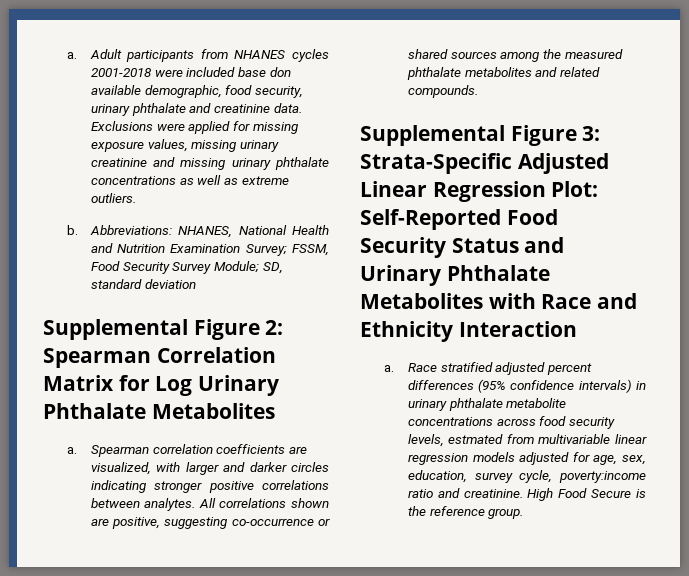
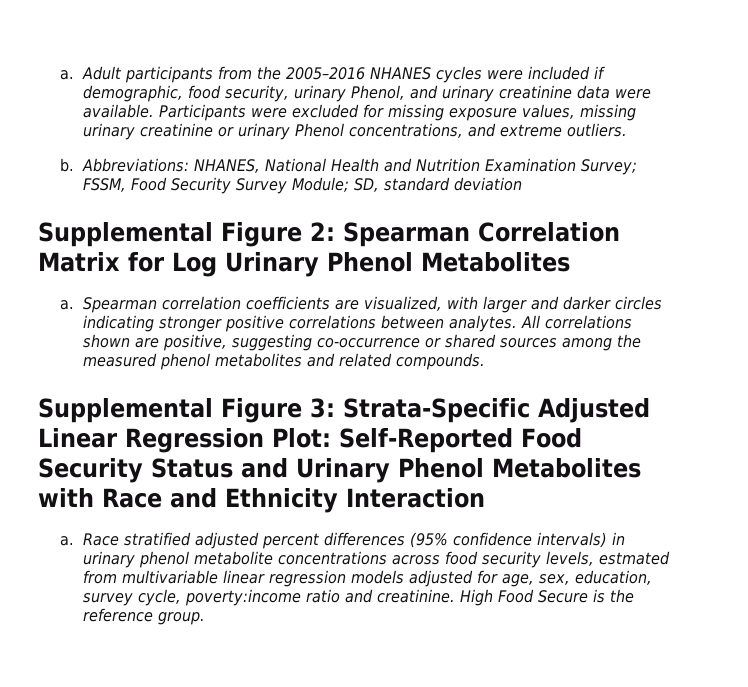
(228, 54) none -> [256,66,365,80] the 2005–2016
[90,68,152,77] 2001-2018 -> (482, 74) none
[237,67,291,77] [90,85,141,95] base don available -> [593,66,605,79] if
[131,103,302,116] [90,121,231,134] phthalate and creatinine data. Exclusions were applied -> [350,85,651,102] [82,104,359,121] Phenol, and urinary creatinine data were available. Participants were excluded
[153,157,329,170] [90,175,238,185] and missing urinary phthalate concentrations as well as -> [217,123,496,140] or urinary Phenol concentrations, and
[43,403,146,419] Phthalate -> [327,252,413,272] Phenol
[406,67,461,80] phthalate -> [159,353,210,370] phenol
[446,265,550,281] Phthalate -> [398,458,484,478] Phenol
[448,398,503,411] phthalate -> [138,551,189,568] phenol

